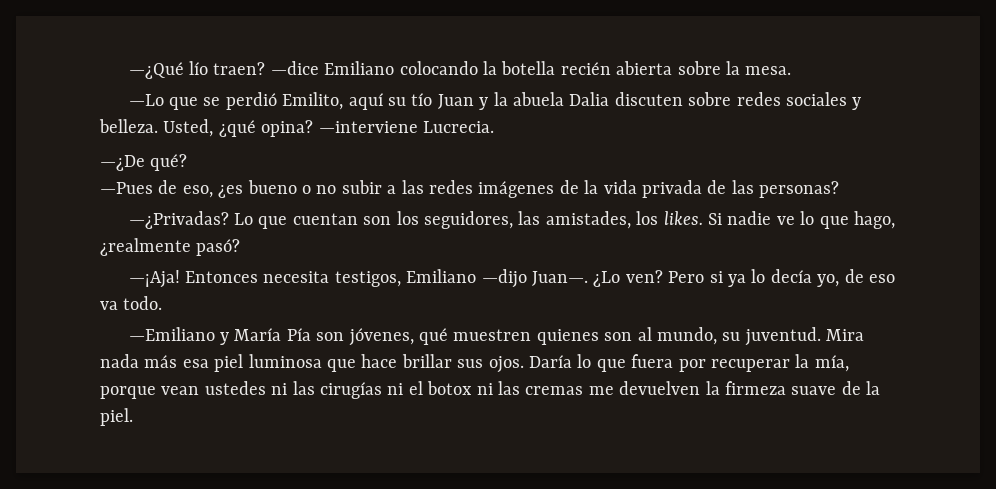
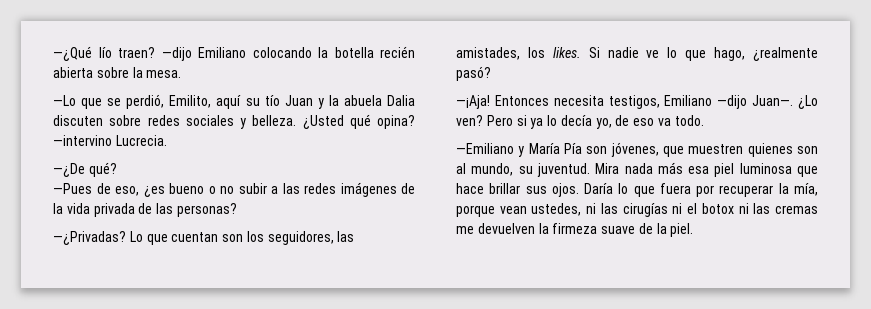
[270,61,319,75] —dice -> [161,47,192,61] —dijo
[225,92,277,110] perdió -> [126,94,165,109] perdió,
[163,119,418,137] Usted, ¿qué opina? —interviene -> [302,114,415,129] [53,135,112,146] ¿Usted qué opina? —intervino
[418,328,448,345] qué -> [663,146,684,157] que
[204,381,266,395] ustedes -> [531,203,582,216] ustedes,

